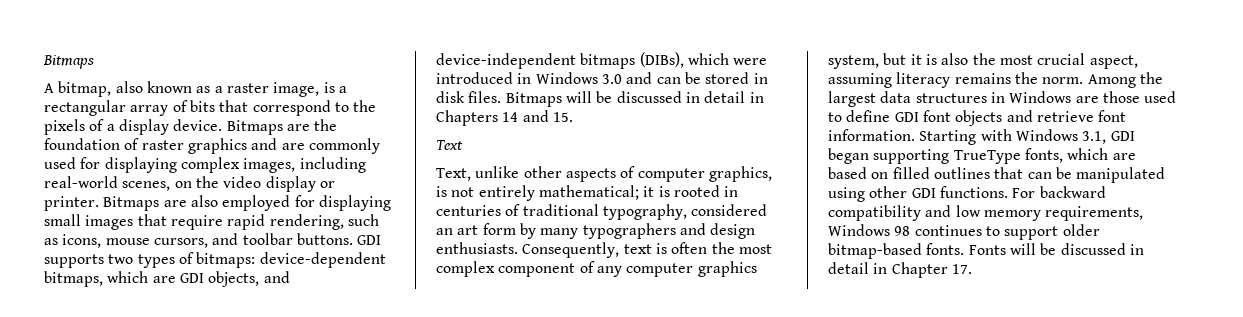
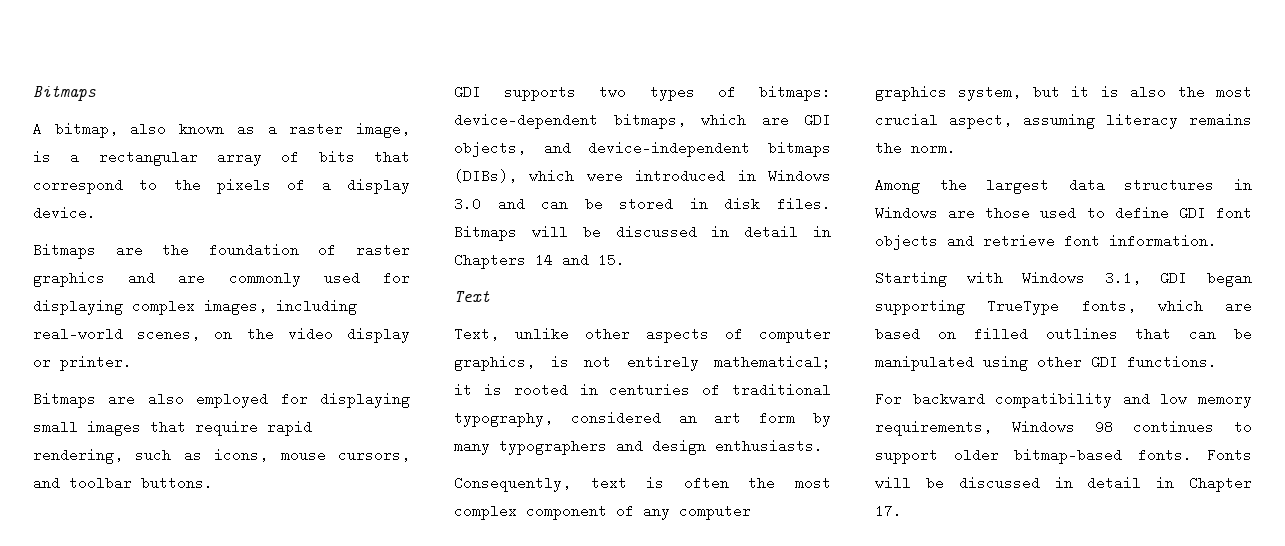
(223, 125) none -> (96, 213) //
(99, 203) none -> (132, 363) //
(353, 239) none -> (213, 483) //
(518, 248) none -> (823, 446) //
(1084, 80) none -> (956, 148) //
(915, 135) none -> (1217, 241) //
(1008, 192) none -> (1217, 362) //

